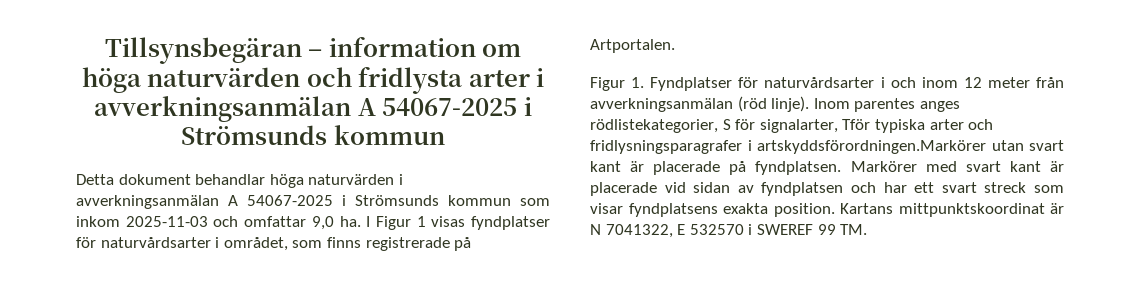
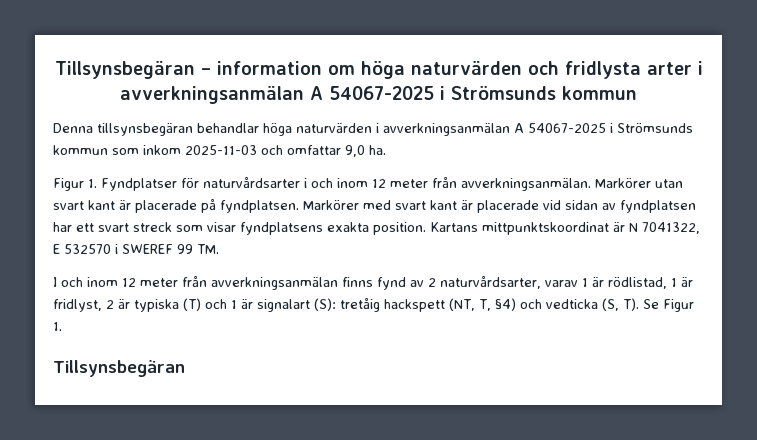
[76,174,191,185] Detta dokument -> [53,123,193,136] Denna tillsynsbegäran
[366,216,550,230] [76,237,472,251] [590,39,675,53] I Figur 1 visas fyndplatser för naturvårdsarter i området, som finns registrerade på Artportalen. -> (386, 150) none
[590,96,960,112] [590,119,994,133] [590,140,986,154] avverkningsanmälan (röd linje). Inom parentes anges rödlistekategorier, S för signalarter, Tför typiska arter och fridlysningsparagrafer i artskyddsförordningen.Markörer -> [461,177,651,191] avverkningsanmälan. Markörer
[851,182,876,193] och -> (696, 206) none
(868, 229) none -> [53,275,693,290] [53,297,694,312] [53,322,62,331] [53,360,185,377] // I och inom 12 meter från avverkningsanmälan finns fynd av 2 naturvårdsarter, varav 1 är rödlistad, 1 är fridlyst, 2 är typiska (T) och 1 är signalart (S): tretåig hackspett (NT, T, §4) och vedticka (S, T). Se Figur 1. // Tillsynsbegäran

